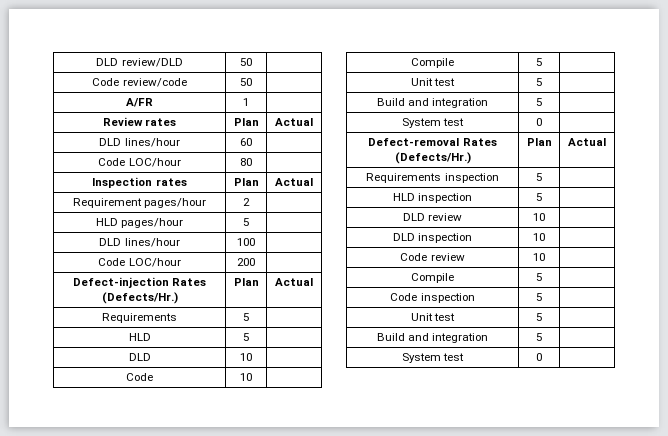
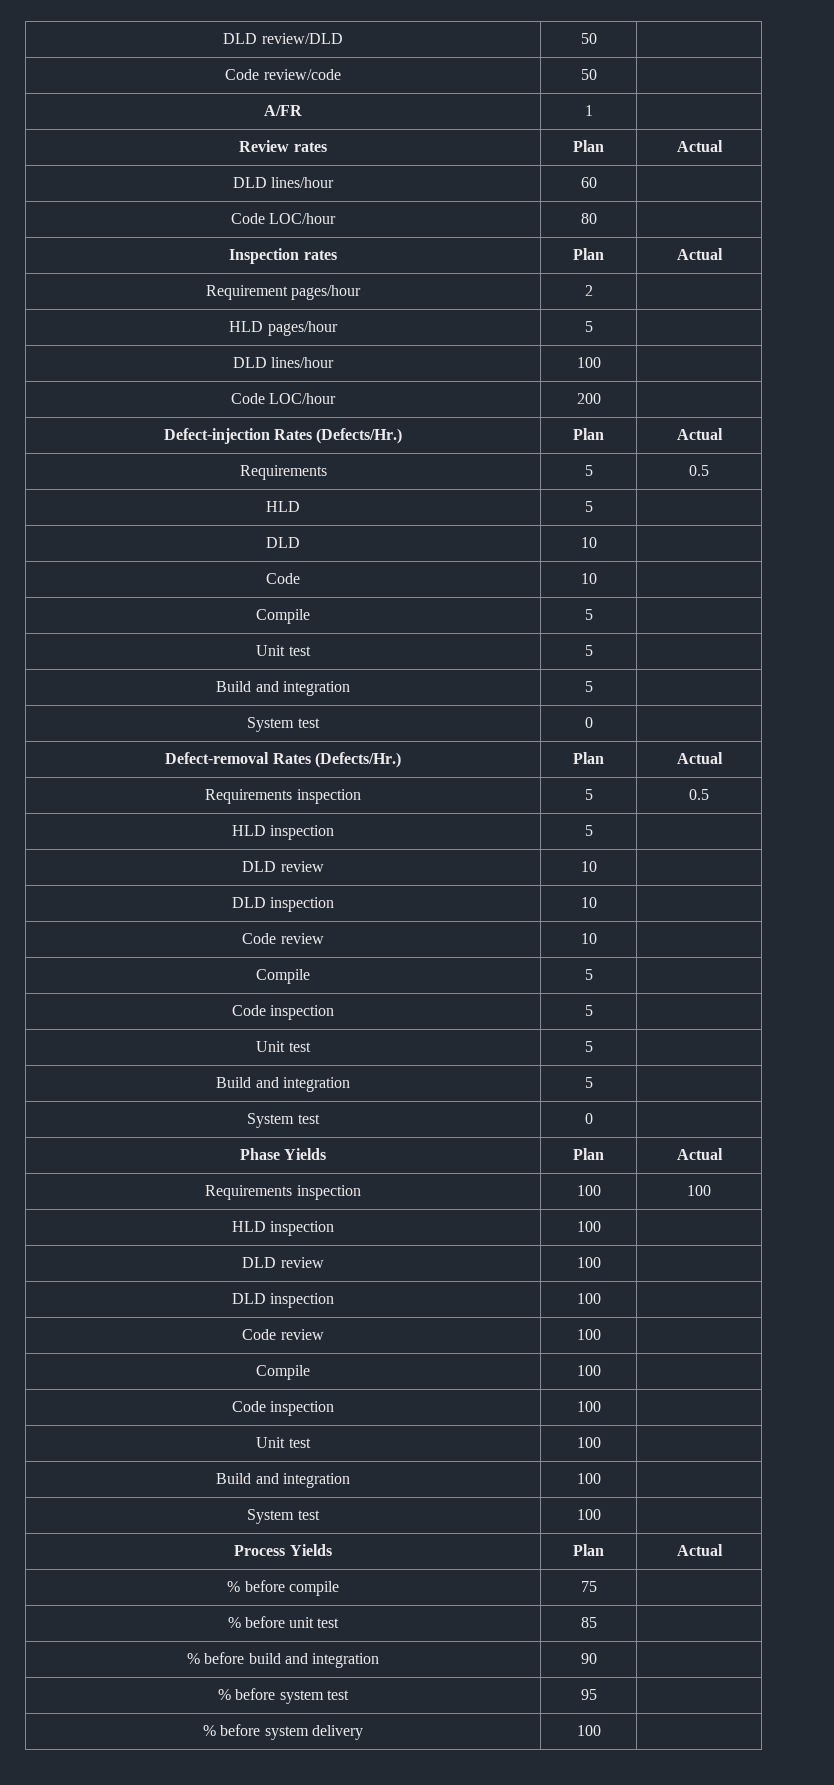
(249, 317) none -> [689,465,709,476] 0.5
(542, 177) none -> [689,789,709,800] 0.5
(542, 357) none -> [239,1148,327,1160] [573,1148,604,1160] [676,1148,723,1160] [205,1185,361,1200] [576,1185,601,1196] [687,1185,711,1196] [231,1221,335,1236] [576,1221,601,1232] [242,1257,324,1268] [576,1257,601,1268] [231,1293,335,1308] [576,1293,601,1304] [242,1329,324,1340] [576,1329,601,1340] [256,1365,310,1380] [576,1365,601,1376] [231,1401,335,1416] [576,1401,601,1412] [256,1437,311,1448] [576,1437,601,1448] [216,1473,350,1488] [576,1473,601,1484] [247,1509,320,1524] [576,1509,601,1520] [234,1544,332,1556] [573,1544,604,1556] [676,1544,723,1556] [227,1580,339,1596] [580,1581,597,1592] [227,1616,340,1628] [580,1617,597,1628] [186,1652,380,1668] [580,1653,597,1664] [218,1688,349,1704] [580,1689,597,1700] [203,1724,363,1740] [576,1725,601,1736] // Phase Yields | Plan | Actual // Requirements inspection | 100 | 100 // HLD inspection | 100 | // DLD review | 100 | // DLD inspection | 100 | // Code review | 100 | // Compile | 100 | // Code inspection | 100 | // Unit test | 100 | // Build and integration | 100 | // System test | 100 | // Process Yields | Plan | Actual // % before compile | 75 | // % before unit test | 85 | // % before build and integration | 90 | // % before system test | 95 | // % before system delivery | 100 |

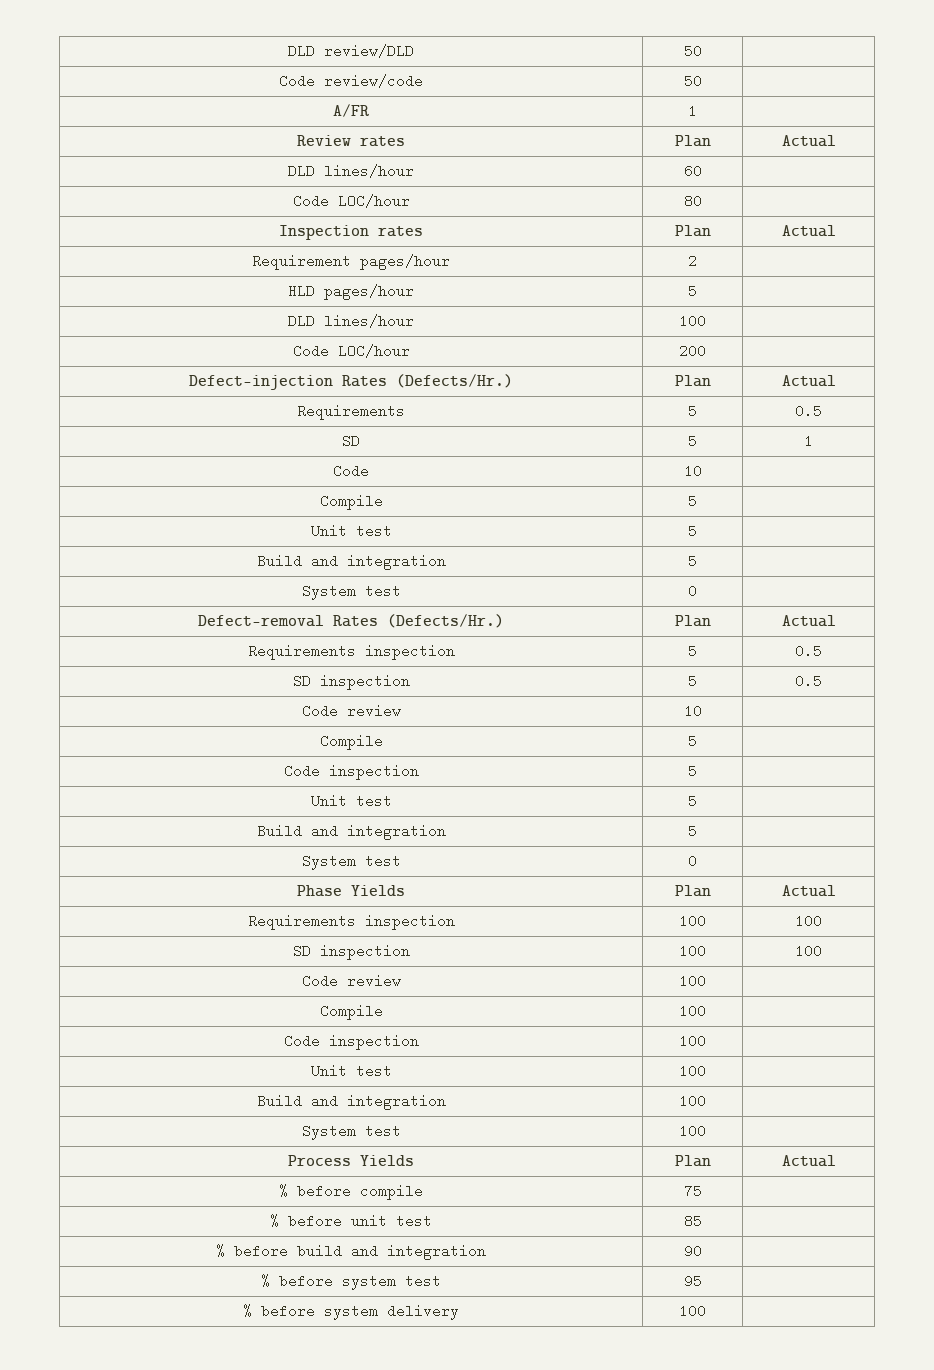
[266,501,300,512] [584,501,593,512] [266,537,300,548] [580,537,597,548] HLD | 5 | // DLD | 10 | -> [342,434,360,448] [688,434,697,448] [804,434,813,448] SD | 5 | 1
[231,825,335,840] [584,825,593,836] [242,861,324,872] [580,861,597,872] [231,897,335,912] [580,897,597,908] HLD inspection | 5 | // DLD review | 10 | // DLD inspection | 10 | -> [292,674,410,690] [688,674,697,688] [795,674,822,688] SD inspection | 5 | 0.5
[231,1221,335,1236] [576,1221,601,1232] [242,1257,324,1268] [576,1257,601,1268] [231,1293,335,1308] [576,1293,601,1304] HLD inspection | 100 | // DLD review | 100 | // DLD inspection | 100 | -> [292,944,410,960] [679,944,706,958] [795,944,822,958] SD inspection | 100 | 100

